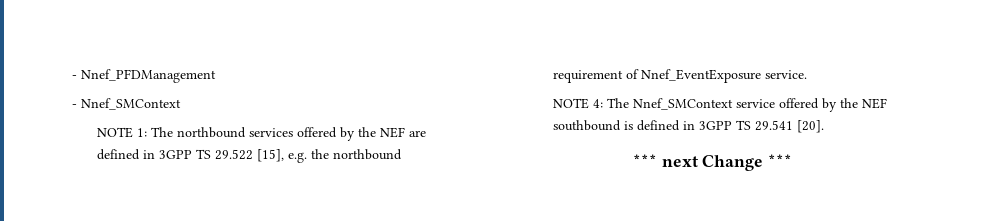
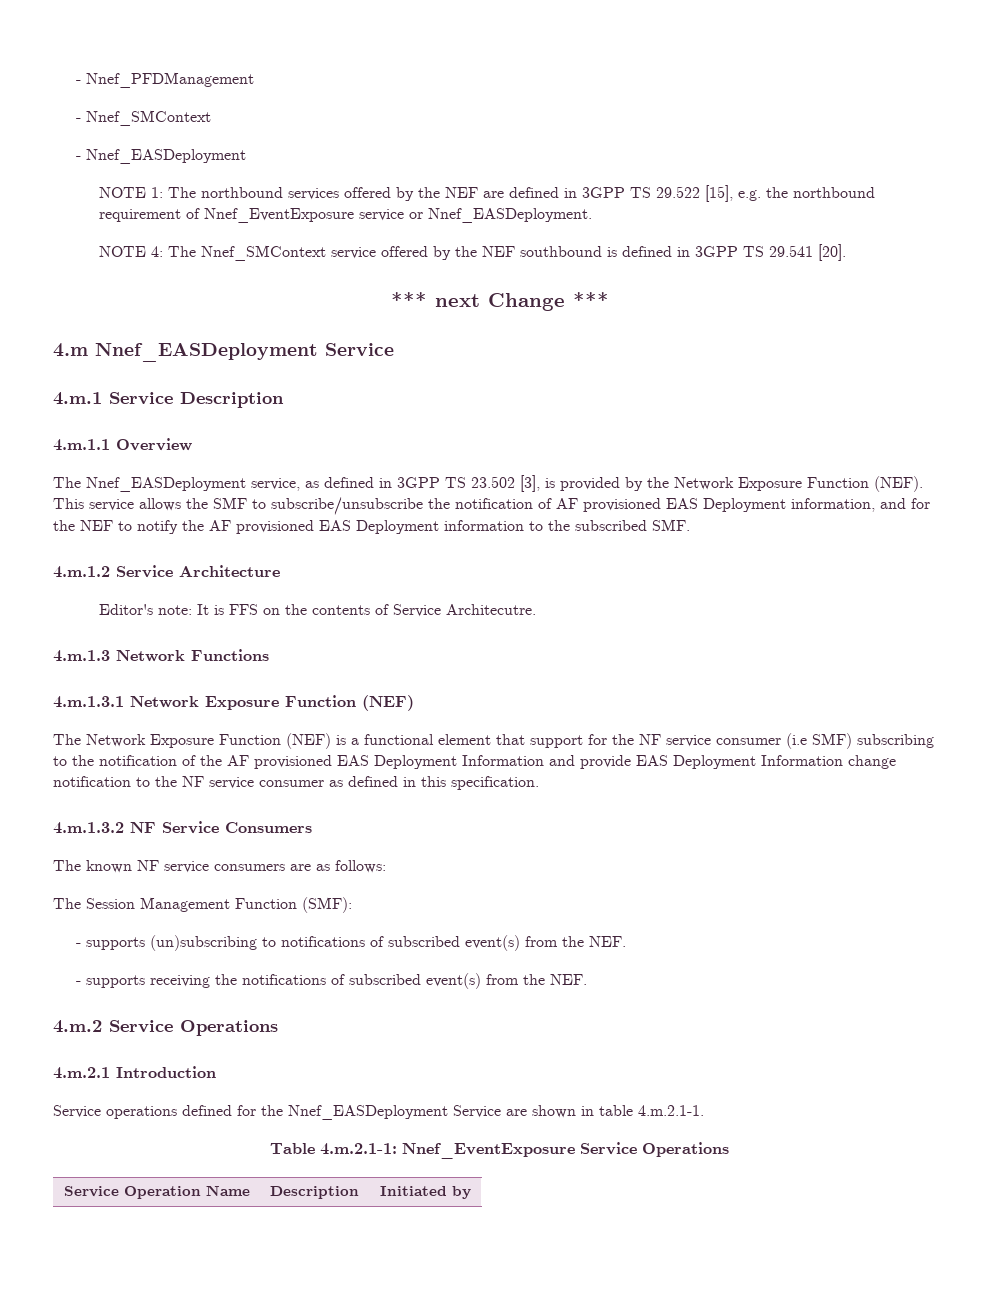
(181, 104) none -> [75,149,246,164] // - Nnef_EASDeployment
[765,70,808,79] service. -> [358,208,592,223] service or Nnef_EASDeployment.
(793, 160) none -> [53,343,394,362] [53,392,284,408] [53,438,192,451] [53,475,923,492] [53,497,930,515] [53,519,690,534] [53,565,280,578] [98,604,536,617] [53,649,269,662] [53,695,414,711] [53,733,934,749] [53,755,896,769] [53,776,539,790] [53,821,312,834] [53,860,386,873] [53,897,352,913] [75,935,626,951] [75,973,587,989] [53,1020,278,1036] [53,1066,216,1079] [53,1105,704,1120] [270,1142,729,1159] [63,1185,250,1199] [270,1186,359,1199] [380,1186,471,1199] // 4.m Nnef_EASDeployment Service // 4.m.1 Service Description // 4.m.1.1 Overview // The Nnef_EASDeployment service, as defined in 3GPP TS 23.502 [3], is provided by the Network Exposure Function (NEF). This service allows the SMF to subscribe/unsubscribe the notification of AF provisioned EAS Deployment information, and for the NEF to notify the AF provisioned EAS Deployment information to the subscribed SMF. // 4.m.1.2 Service Architecture // Editor's note: It is FFS on the contents of Service Architecutre. // 4.m.1.3 Network Functions // 4.m.1.3.1 Network Exposure Function (NEF) // The Network Exposure Function (NEF) is a functional element that support for the NF service consumer (i.e SMF) subscribing to the notification of the AF provisioned EAS Deployment Information and provide EAS Deployment Information change notification to the NF service consumer as defined in this specification. // 4.m.1.3.2 NF Service Consumers // The known NF service consumers are as follows: // The Session Management Function (SMF): // - supports (un)subscribing to notifications of subscribed event(s) from the NEF. // - supports receiving the notifications of subscribed event(s) from the NEF. // 4.m.2 Service Operations // 4.m.2.1 Introduction // Service operations defined for the Nnef_EASDeployment Service are shown in table 4.m.2.1-1. // Table 4.m.2.1-1: Nnef_EventExposure Service Operations // Service Operation Name | Description | Initiated by

